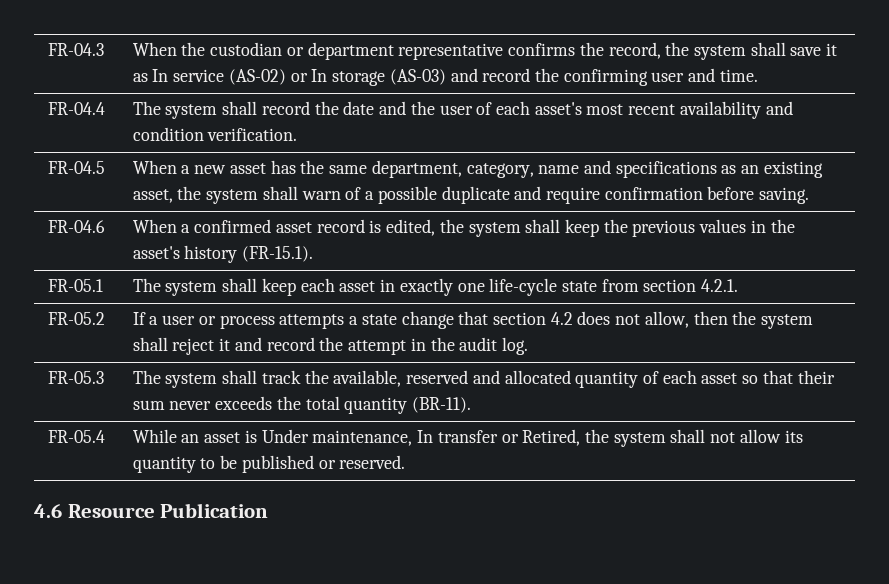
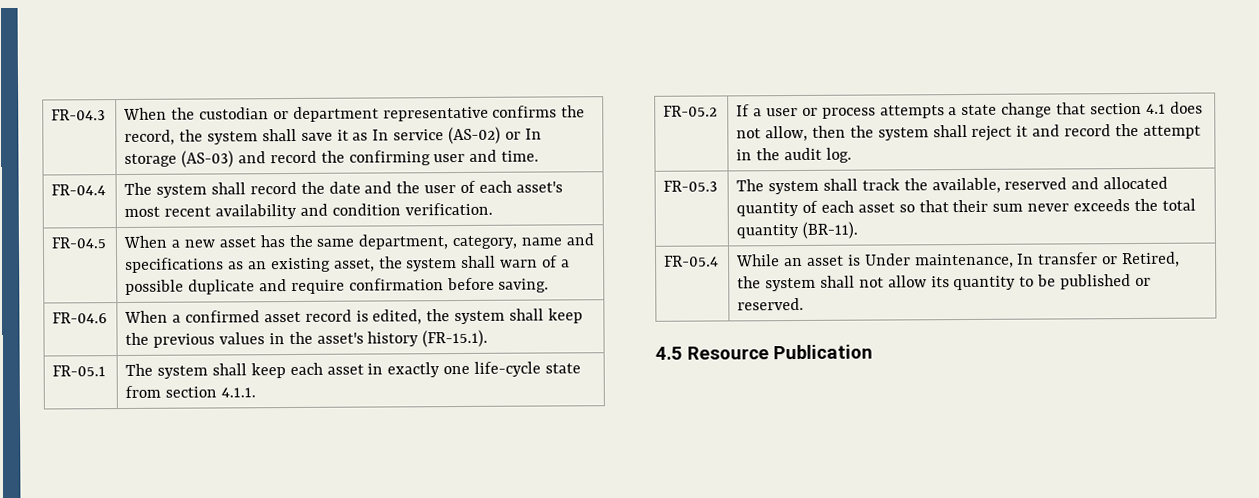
[701,279,739,292] 4.2.1. -> [220,387,256,398] 4.1.1.
[550,312,573,325] 4.2 -> [1145,103,1166,114] 4.1
[34,504,62,518] 4.6 -> [655,346,683,360] 4.5

